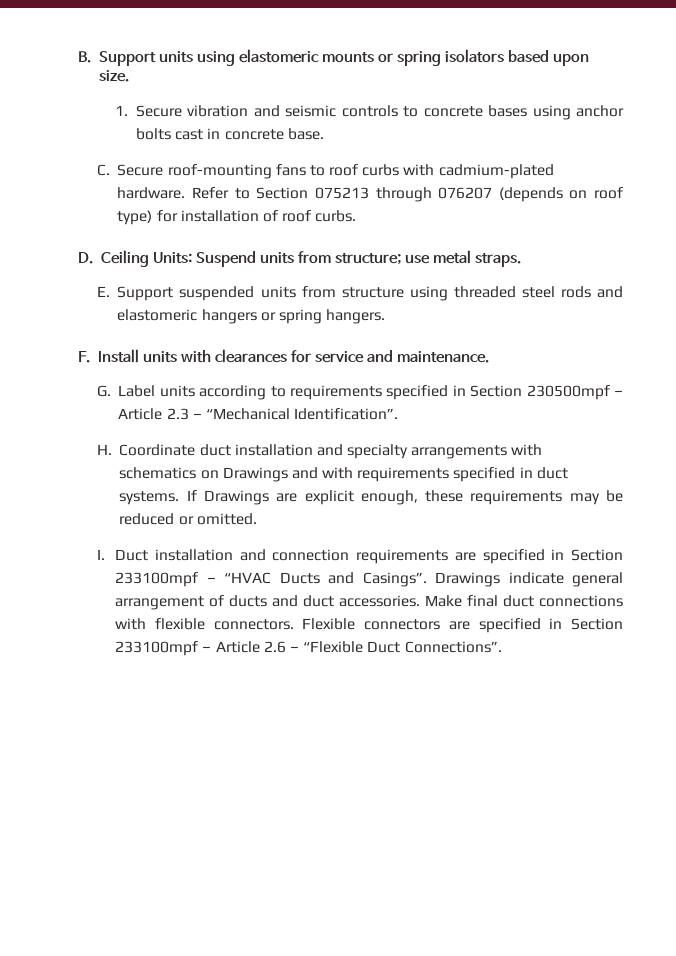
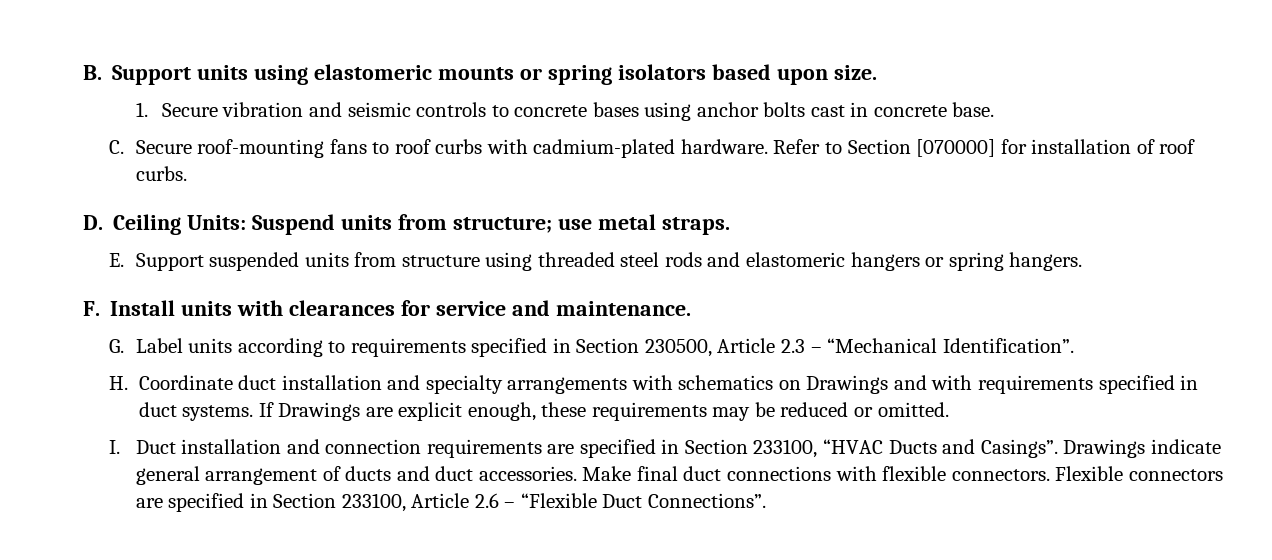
[314,187,623,202] [117,210,153,225] 075213 through 076207 (depends on roof type) -> [916,139,996,157] [070000]
[526,385,624,400] 230500mpf – -> [644,339,712,357] 230500,
[115,572,216,587] 233100mpf – -> [753,439,818,458] 233100,
[115,641,212,656] 233100mpf – -> [341,493,406,512] 233100,

